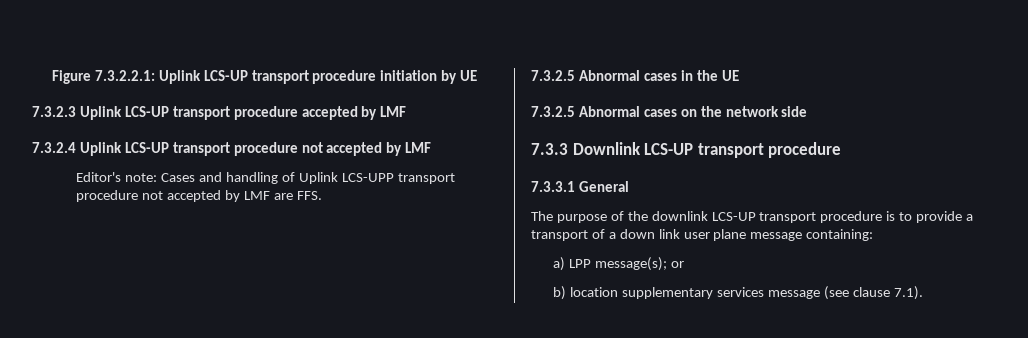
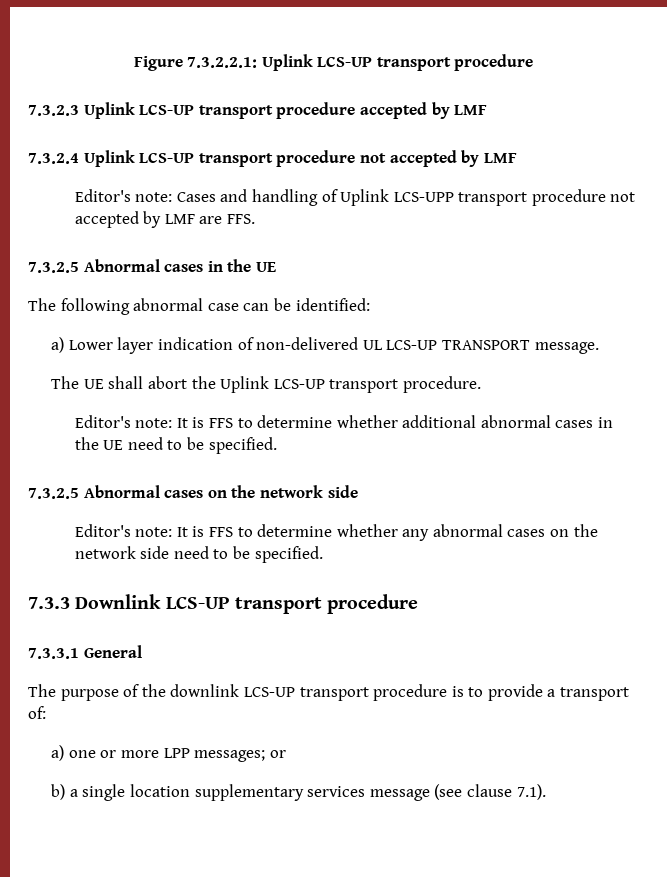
[380,70,478,84] initiation by UE -> (534, 62) none
(739, 75) none -> [28,298,370,315] [51,337,599,354] [51,376,481,393] [74,415,614,428] [74,437,277,454] // The following abnormal case can be identified: // a) Lower layer indication of non-delivered UL LCS-UP TRANSPORT message. // The UE shall abort the Uplink LCS-UP transport procedure. // Editor's note: It is FFS to determine whether additional abnormal cases in the UE need to be specified.
(808, 111) none -> [74,524,598,541] [74,546,323,563] // Editor's note: It is FFS to determine whether any abnormal cases on the network side need to be specified.
[591,229,874,241] [553,257,667,271] of a down link user plane message containing: // a) LPP message(s); -> [28,706,46,719] [51,745,266,762] of: // a) one or more LPP messages;
(567, 293) none -> [69,784,126,801] a single

